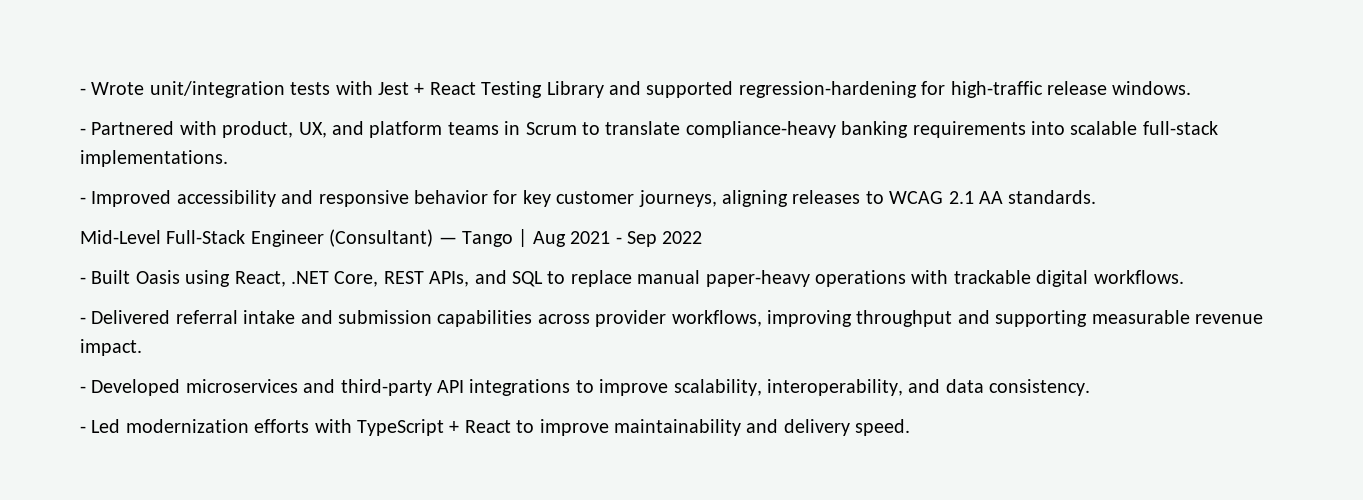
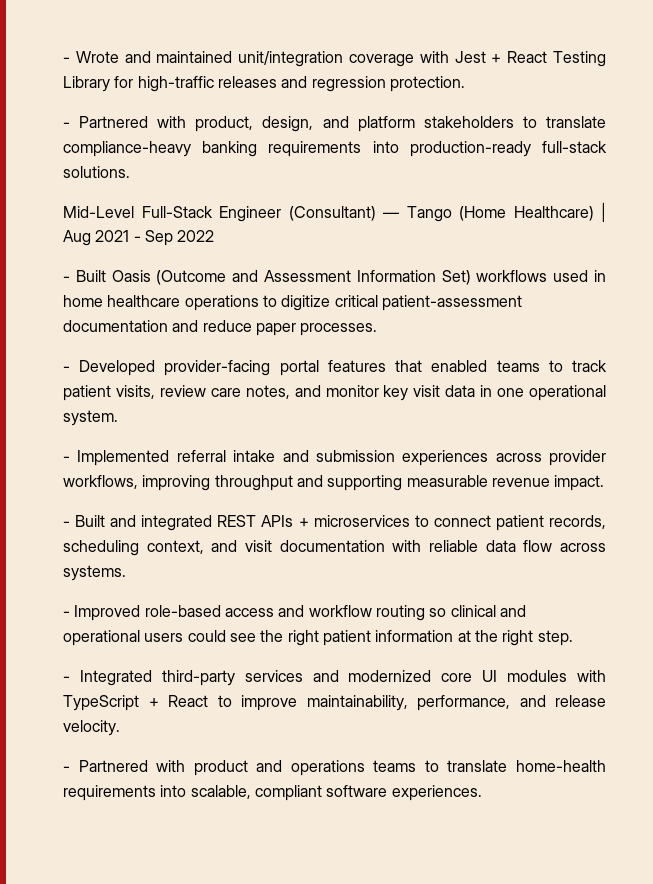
[149,81,331,98] unit/integration tests -> [124,51,415,67] and maintained unit/integration coverage
[608,81,1192,98] and supported regression-hardening for high-traffic release windows. -> [114,76,465,92] for high-traffic releases and regression protection.
[298,122,327,138] UX, -> [262,116,314,132] design,
[447,121,577,135] teams in Scrum -> [423,116,514,128] stakeholders
[1070,121,1218,135] [80,150,228,167] [80,190,1097,207] scalable full-stack implementations. // - Improved accessibility and responsive behavior for key customer journeys, aligning releases to WCAG 2.1 AA standards. -> [409,141,607,157] [63,166,130,178] production-ready full-stack solutions.
(513, 239) none -> [459,206,594,221] (Home Healthcare)
[185,270,1184,287] [80,310,171,324] using React, .NET Core, REST APIs, and SQL to replace manual paper-heavy operations with trackable digital workflows. // - Delivered -> [156,270,606,285] [63,295,522,311] [63,320,378,336] [63,360,607,376] [63,385,606,401] [63,410,118,426] [63,450,170,466] (Outcome and Assessment Information Set) workflows used in home healthcare operations to digitize critical patient-assessment documentation and reduce paper processes. // - Developed provider-facing portal features that enabled teams to track patient visits, review care notes, and monitor key visit data in one operational system. // - Implemented
[437,310,533,327] capabilities -> [402,450,489,466] experiences
[91,379,1091,396] [80,419,310,433] Developed microservices and third-party API integrations to improve scalability, interoperability, and data consistency. // - Led modernization efforts -> [75,515,606,531] [63,540,606,556] [63,565,126,581] [63,605,526,621] [63,630,573,646] [63,670,568,686] Built and integrated REST APIs + microservices to connect patient records, scheduling context, and visit documentation with reliable data flow across systems. // - Improved role-based access and workflow routing so clinical and operational users could see the right patient information at the right step. // - Integrated third-party services and modernized core UI modules
[613,419,911,436] maintainability and delivery speed. -> [306,695,606,711] [63,720,120,736] [63,760,606,776] [63,785,482,801] maintainability, performance, and release velocity. // - Partnered with product and operations teams to translate home-health requirements into scalable, compliant software experiences.

